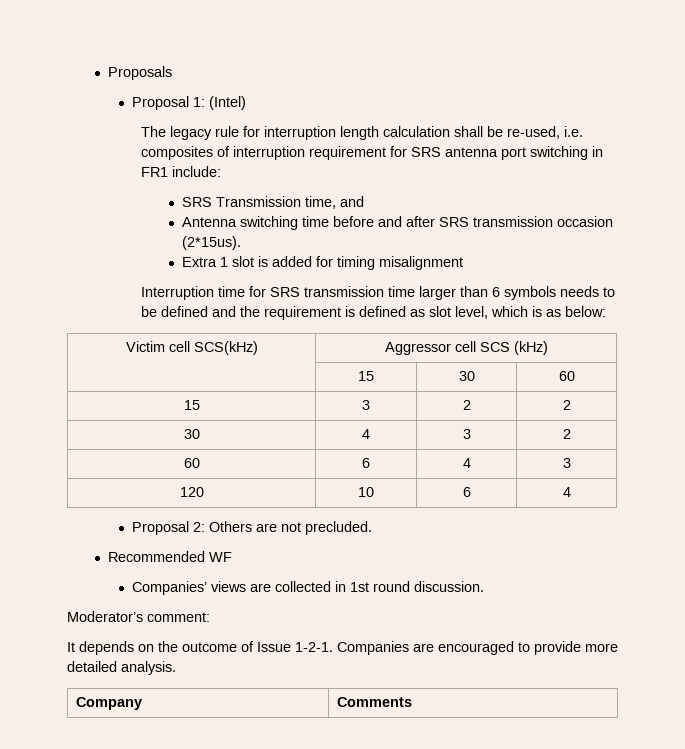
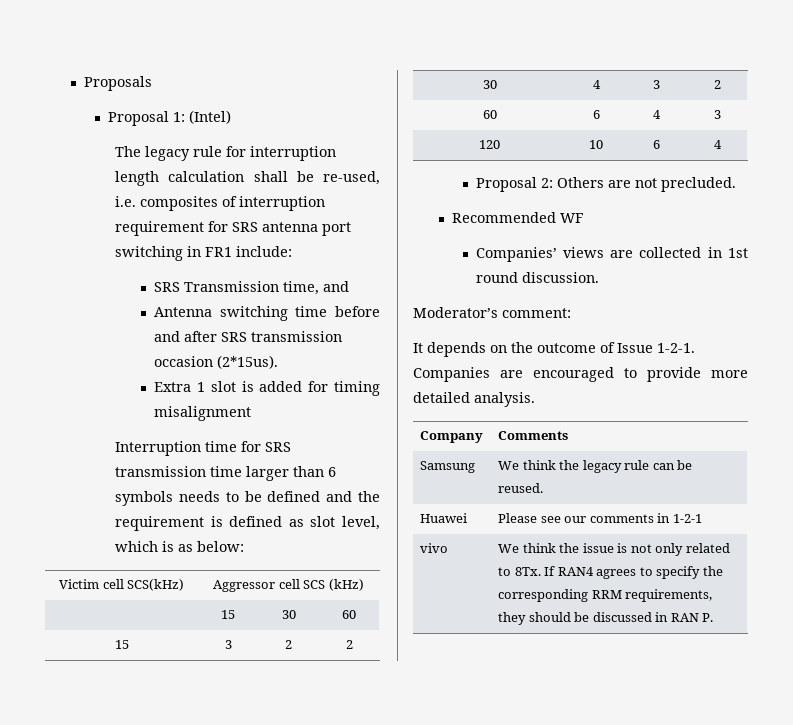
(413, 702) none -> [420,461,476,473] [498,460,693,473] [498,483,544,493] [420,513,468,523] [498,513,702,523] [420,543,449,553] [498,543,730,556] [498,566,723,579] [498,589,713,602] [498,612,714,625] // Samsung | We think the legacy rule can be reused. // Huawei | Please see our comments in 1-2-1 // vivo | We think the issue is not only related to 8Tx. If RAN4 agrees to specify the corresponding RRM requirements, they should be discussed in RAN P.

